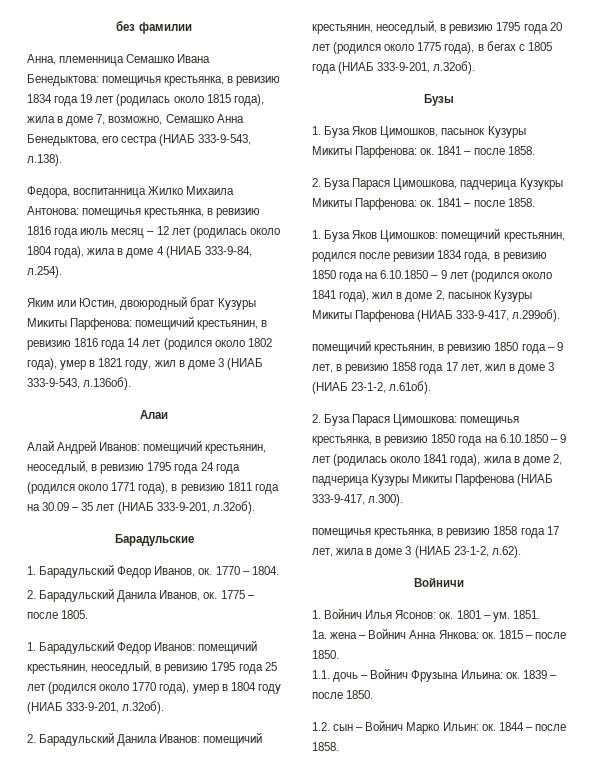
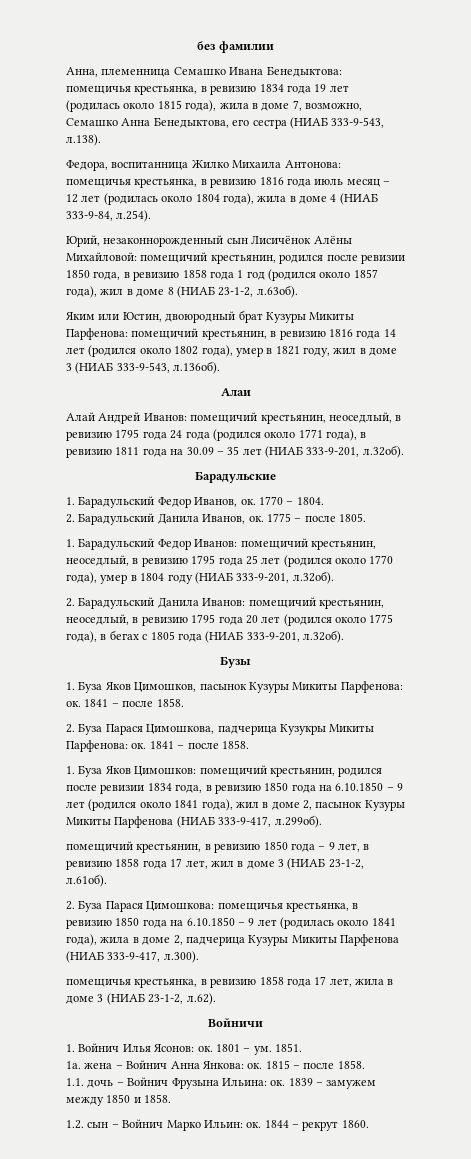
(62, 272) none -> [66,235,352,247] [66,252,405,264] [66,269,378,281] [66,285,298,298] // Юрий, незаконнорожденный сын Лисичёнок Алёны Михайловой: помещичий крестьянин, родился после ревизии 1850 года, в ревизию 1858 года 1 год (родился около 1857 года), жил в доме 8 (НИАБ 23-1-2, л.63об).
[312,650,339,659] 1850. -> [337,1060,365,1069] 1858.
[312,690,374,699] после 1850. -> [326,1080,377,1089] [66,1094,172,1106] замужем между 1850 и 1858.
[534,724,566,731] [312,742,339,751] после 1858. -> [302,1120,369,1131] рекрут 1860.

